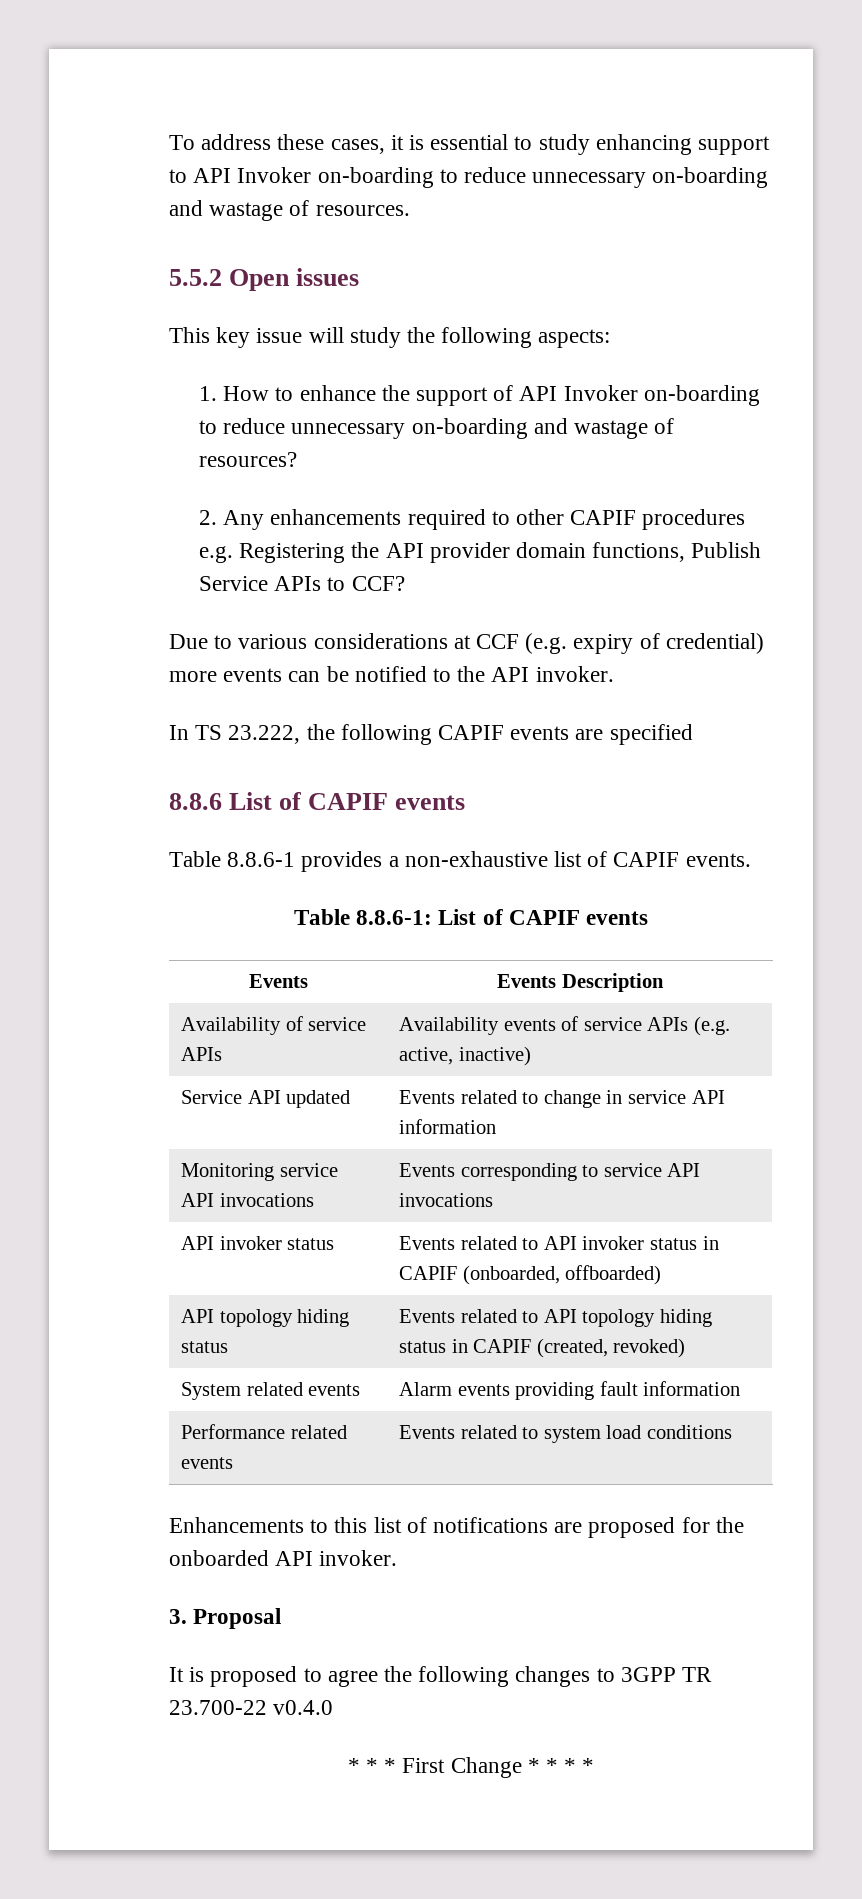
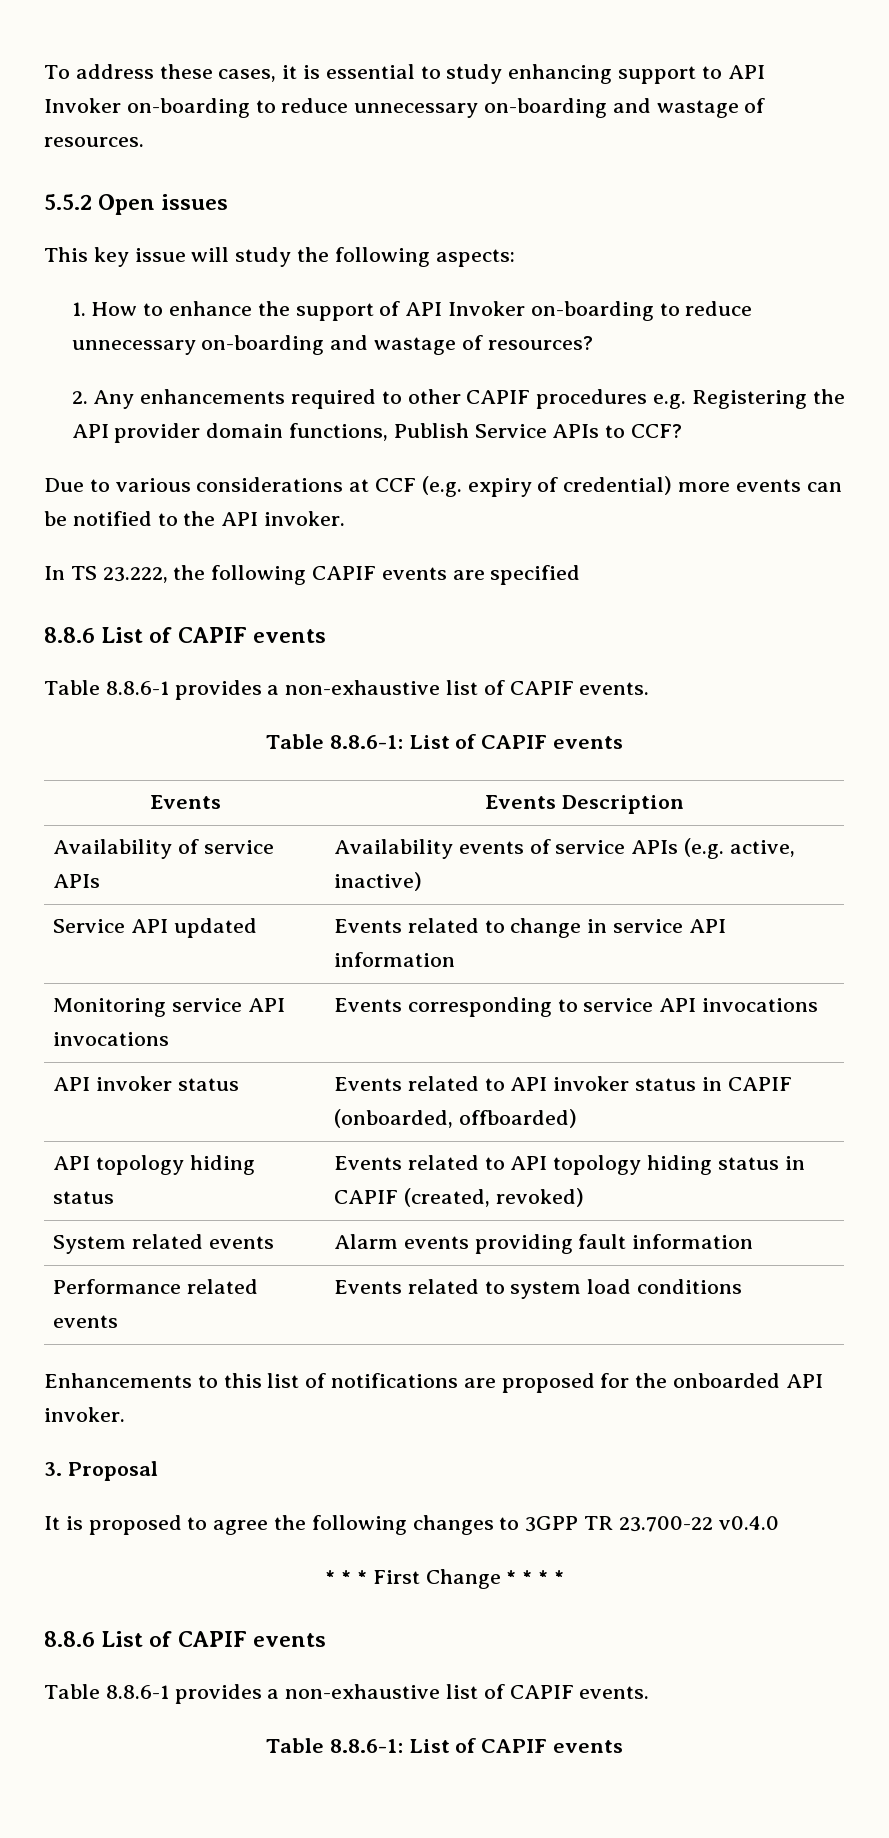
(595, 1765) none -> [44,1631,326,1647] [44,1684,650,1704] [265,1738,624,1753] // 8.8.6 List of CAPIF events // Table 8.8.6-1 provides a non-exhaustive list of CAPIF events. // Table 8.8.6-1: List of CAPIF events

